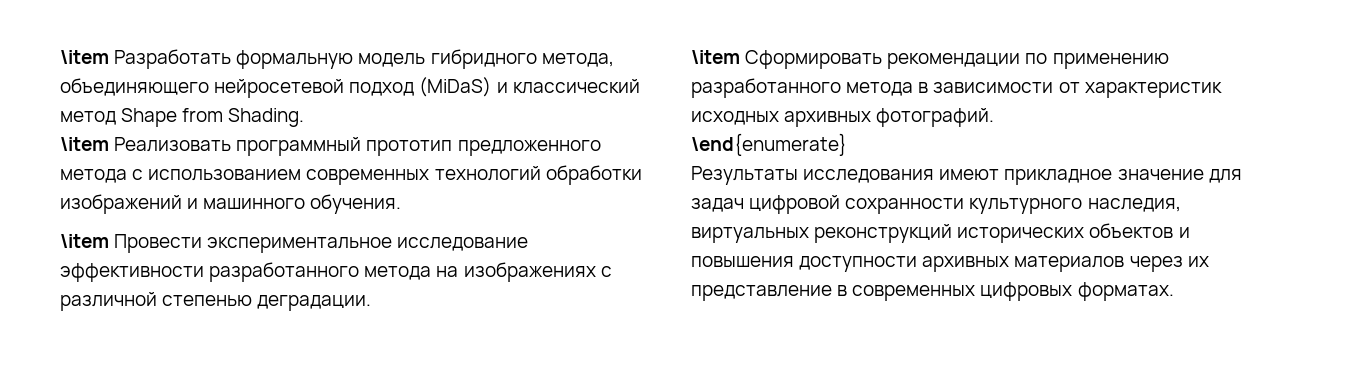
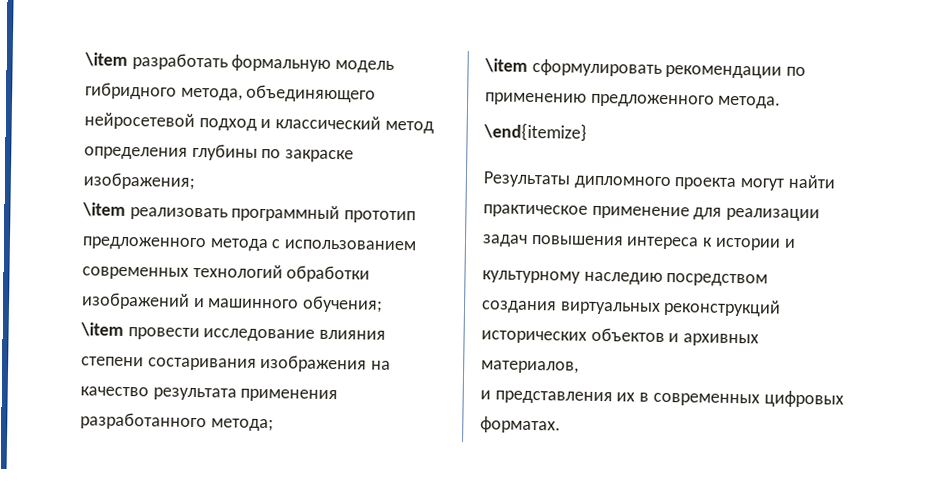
[60,49,232,69] \item Разработать -> [84,52,228,71] \item разработать
[419,77,492,97] (MiDaS) -> (257, 124) none
[121,108,305,127] [60,137,232,152] Shape from Shading. // \item Реализовать -> [84,143,355,163] [83,172,195,190] [82,202,228,221] определения глубины по закраске изображения; // \item реализовать
[310,194,402,214] [60,234,529,253] [60,262,612,282] [60,292,372,311] [691,50,883,69] обучения. // \item Провести экспериментальное исследование эффективности разработанного метода на изображениях с различной степенью деградации. // \item Сформировать -> [302,295,384,313] [80,322,387,342] [81,354,392,373] [80,386,339,403] [80,412,274,432] [484,58,662,77] обучения; // \item провести исследование влияния степени состаривания изображения на качество результата применения разработанного метода; // \item сформулировать
[691,78,1222,98] [691,108,995,127] [691,133,847,156] [691,166,1242,185] [691,195,1181,214] разработанного метода в зависимости от характеристик исходных архивных фотографий. // \end{enumerate} // Результаты исследования имеют прикладное значение для задач цифровой сохранности культурного наследия, -> [590,93,782,109] [483,122,587,142] [483,171,836,191] [483,204,821,222] [482,234,796,251] [482,270,769,287] [481,300,557,314] предложенного метода. // \end{itemize} // Результаты дипломного проекта могут найти практическое применение для реализации задач повышения интереса к истории и // культурному наследию посредством создания
[691,256,1209,272] [691,285,832,301] повышения доступности архивных материалов через их представление -> [683,333,760,347] [481,360,579,374] [480,390,636,405] архивных материалов, // и представления их

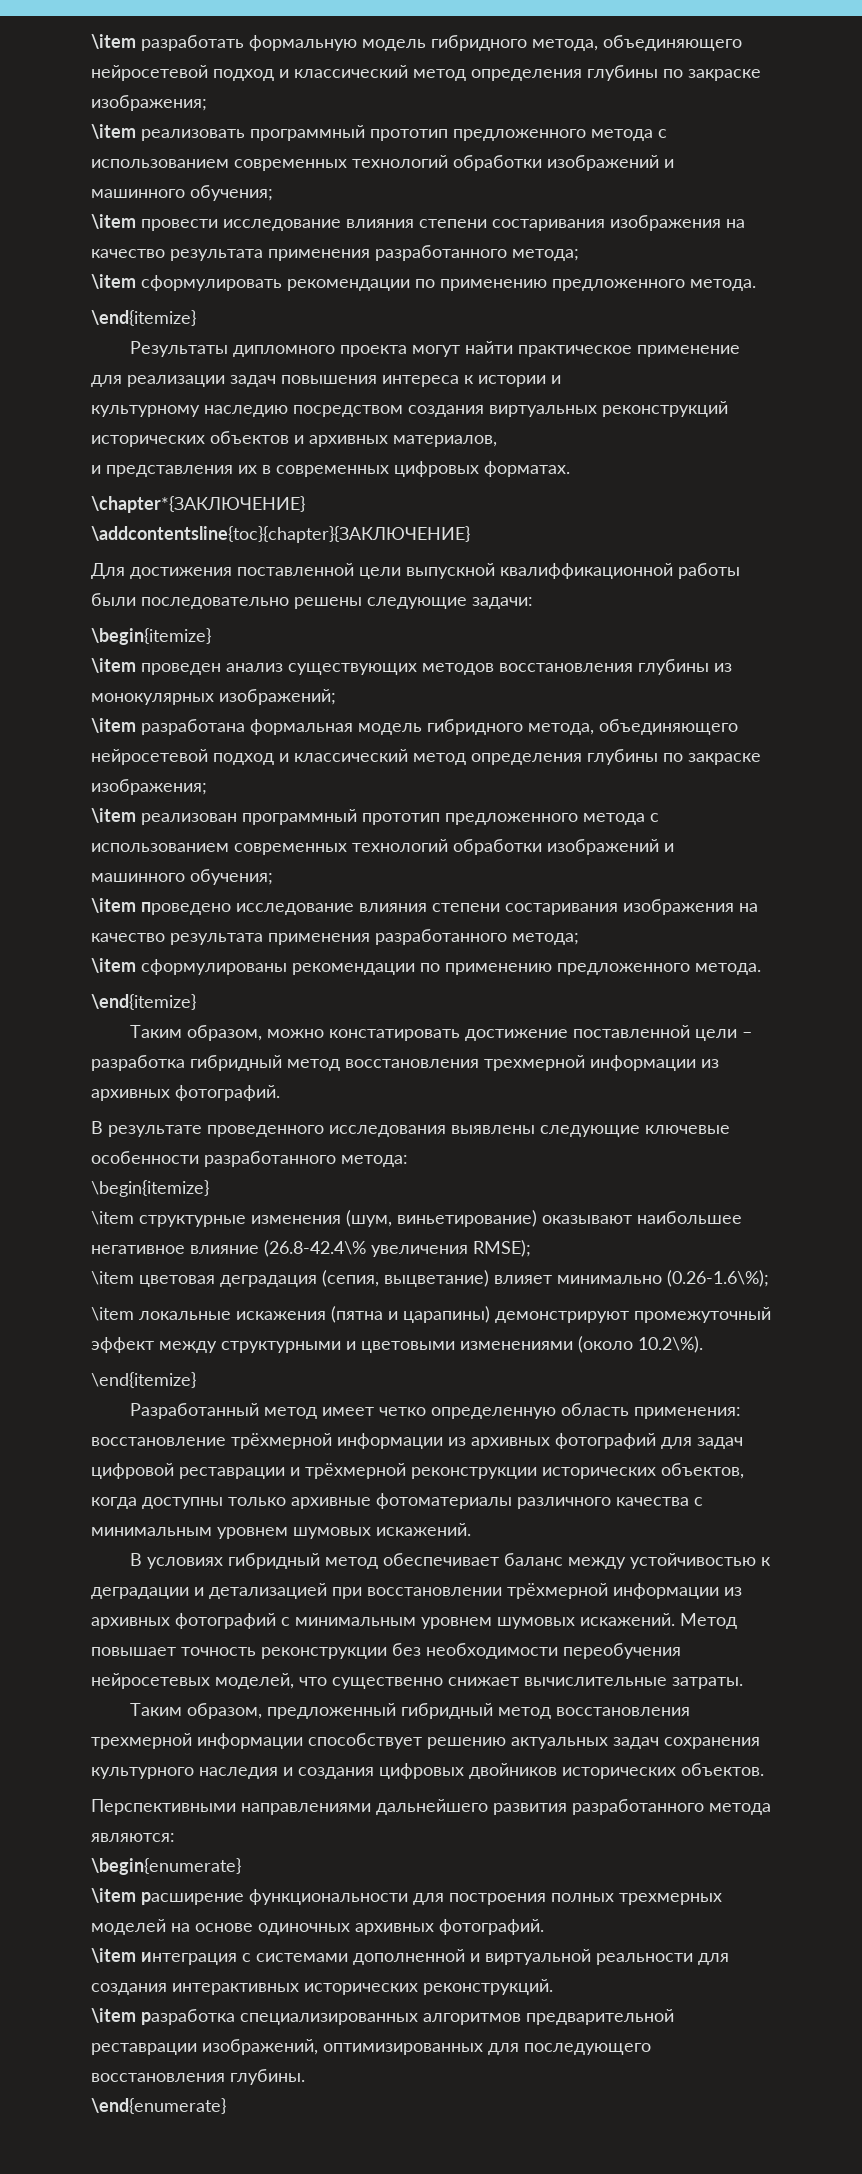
(561, 425) none -> [91,496,305,513] [91,526,470,543] [91,563,740,579] [91,593,533,609] [91,628,211,645] [91,658,732,675] [91,689,336,705] [91,718,738,735] [91,749,761,765] [91,779,207,795] [91,808,659,825] [91,839,674,855] [91,869,273,885] [91,898,758,915] [91,929,579,945] [91,958,761,975] [91,994,196,1010] [129,1025,752,1041] [91,1055,719,1071] [91,1085,280,1101] [91,1121,730,1137] [91,1151,408,1167] [91,1180,209,1197] [91,1210,742,1227] [91,1240,531,1257] [91,1270,769,1287] [91,1306,771,1323] [91,1336,703,1353] [91,1372,196,1388] [129,1403,741,1419] [91,1433,743,1449] [91,1463,744,1479] [91,1493,703,1509] [91,1523,471,1539] [129,1553,771,1569] [91,1583,742,1599] [91,1613,737,1629] [91,1643,681,1659] [91,1673,743,1689] [129,1703,690,1719] [91,1733,760,1749] [91,1763,764,1779] [91,1799,771,1815] [91,1833,175,1842] [91,1858,241,1875] [91,1888,722,1905] [91,1919,544,1935] [91,1948,729,1965] [91,1979,553,1995] [91,2008,674,2025] [91,2039,651,2055] [91,2069,305,2085] [91,2098,226,2114] // \chapter*{ЗАКЛЮЧЕНИЕ} // \addcontentsline{toc}{chapter}{ЗАКЛЮЧЕНИЕ} // Для достижения поставленной цели выпускной квалиффикационной работы были последовательно решены следующие задачи: // \begin{itemize} // \item проведен анализ существующих методов восстановления глубины из монокулярных изображений; // \item разработана формальная модель гибридного метода, объединяющего нейросетевой подход и классический метод определения глубины по закраске изображения; // \item реализован программный прототип предложенного метода с использованием современных технологий обработки изображений и машинного обучения; // \item проведено исследование влияния степени состаривания изображения на качество результата применения разработанного метода; // \item сформулированы рекомендации по применению предложенного метода. // \end{itemize} // Таким образом, можно констатировать достижение поставленной цели – разработка гибридный метод восстановления трехмерной информации из архивных фотографий. // В результате проведенного исследования выявлены следующие ключевые особенности разработанного метода: // \begin{itemize} // \item структурные изменения (шум, виньетирование) оказывают наибольшее негативное влияние (26.8-42.4\% увеличения RMSE); // \item цветовая деградация (сепия, выцветание) влияет минимально (0.26-1.6\%); // \item локальные искажения (пятна и царапины) демонстрируют промежуточный эффект между структурными и цветовыми изменениями (около 10.2\%). // \end{itemize} // Разработанный метод имеет четко определенную область применения: восстановление трёхмерной информации из архивных фотографий для задач цифровой реставрации и трёхмерной реконструкции исторических объектов, когда доступны только архивные фотоматериалы различного качества с минимальным уровнем шумовых искажений. // В условиях гибридный метод обеспечивает баланс между устойчивостью к деградации и детализацией при восстановлении трёхмерной информации из архивных фотографий с минимальным уровнем шумовых искажений. Метод повышает точность реконструкции без необходимости переобучения нейросетевых моделей, что существенно снижает вычислительные затраты. // Таким образом, предложенный гибридный метод восстановления трехмерной информации способствует решению актуальных задач сохранения культурного наследия и создания цифровых двойников исторических объектов. // Перспективными направлениями дальнейшего развития разработанного метода являются: // \begin{enumerate} // \item расширение функциональности для построения полных трехмерных моделей на основе одиночных архивных фотографий. // \item интеграция с системами дополненной и виртуальной реальности для создания интерактивных исторических реконструкций. // \item разработка специализированных алгоритмов предварительной реставрации изображений, оптимизированных для последующего восстановления глубины. // \end{enumerate}

